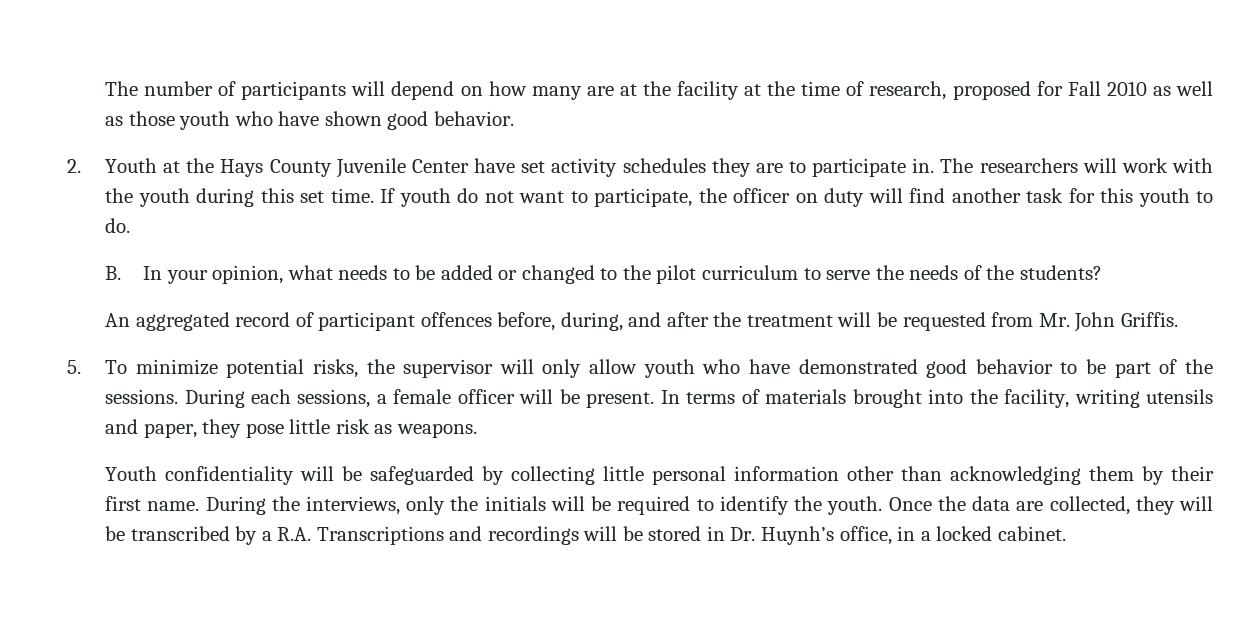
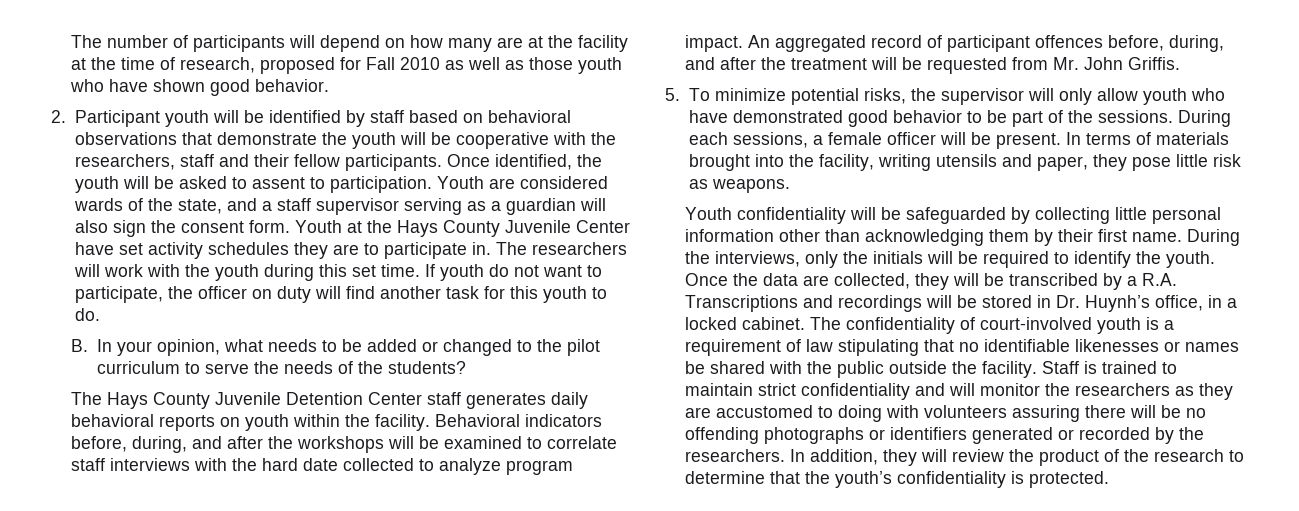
(81, 166) none -> [74,110,571,127] [74,132,616,149] [74,154,602,171] [74,176,608,193] [73,198,606,215] [74,220,290,237] Participant youth will be identified by staff based on behavioral observations that demonstrate the youth will be cooperative with the researchers, staff and their fellow participants. Once identified, the youth will be asked to assent to participation. Youth are considered wards of the state, and a staff supervisor serving as a guardian will also sign the consent form.
(1102, 272) none -> [70,392,588,409] [70,414,602,431] [70,436,617,453] [70,458,573,475] [684,35,743,52] The Hays County Juvenile Detention Center staff generates daily behavioral reports on youth within the facility. Behavioral indicators before, during, and after the workshops will be examined to correlate staff interviews with the hard date collected to analyze program impact.
(1066, 533) none -> [809,317,1174,334] [684,339,1239,356] [684,361,1177,378] [684,383,1233,400] [684,405,1206,422] [684,427,1204,444] [684,449,1244,466] [684,471,1109,488] The confidentiality of court-involved youth is a requirement of law stipulating that no identifiable likenesses or names be shared with the public outside the facility. Staff is trained to maintain strict confidentiality and will monitor the researchers as they are accustomed to doing with volunteers assuring there will be no offending photographs or identifiers generated or recorded by the researchers. In addition, they will review the product of the research to determine that the youth’s confidentiality is protected.

